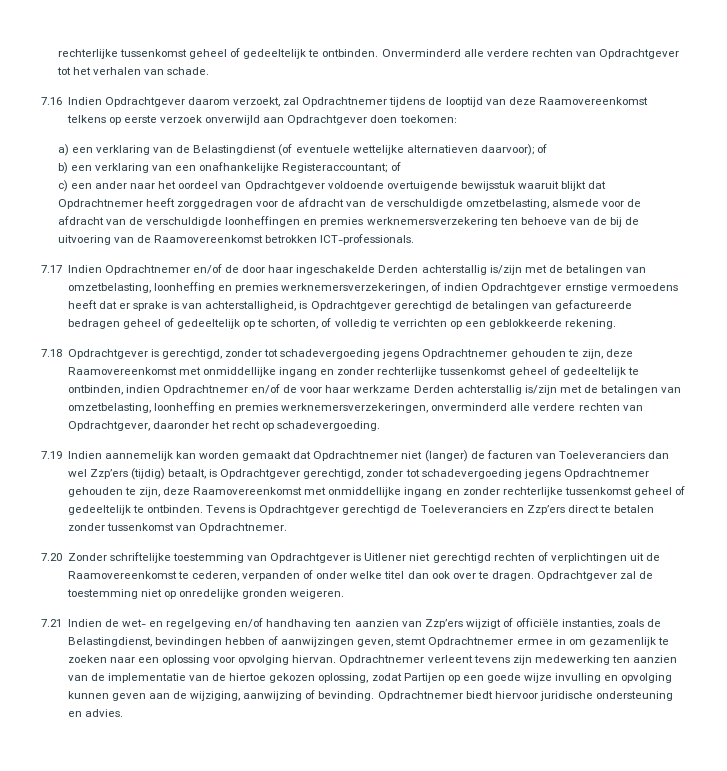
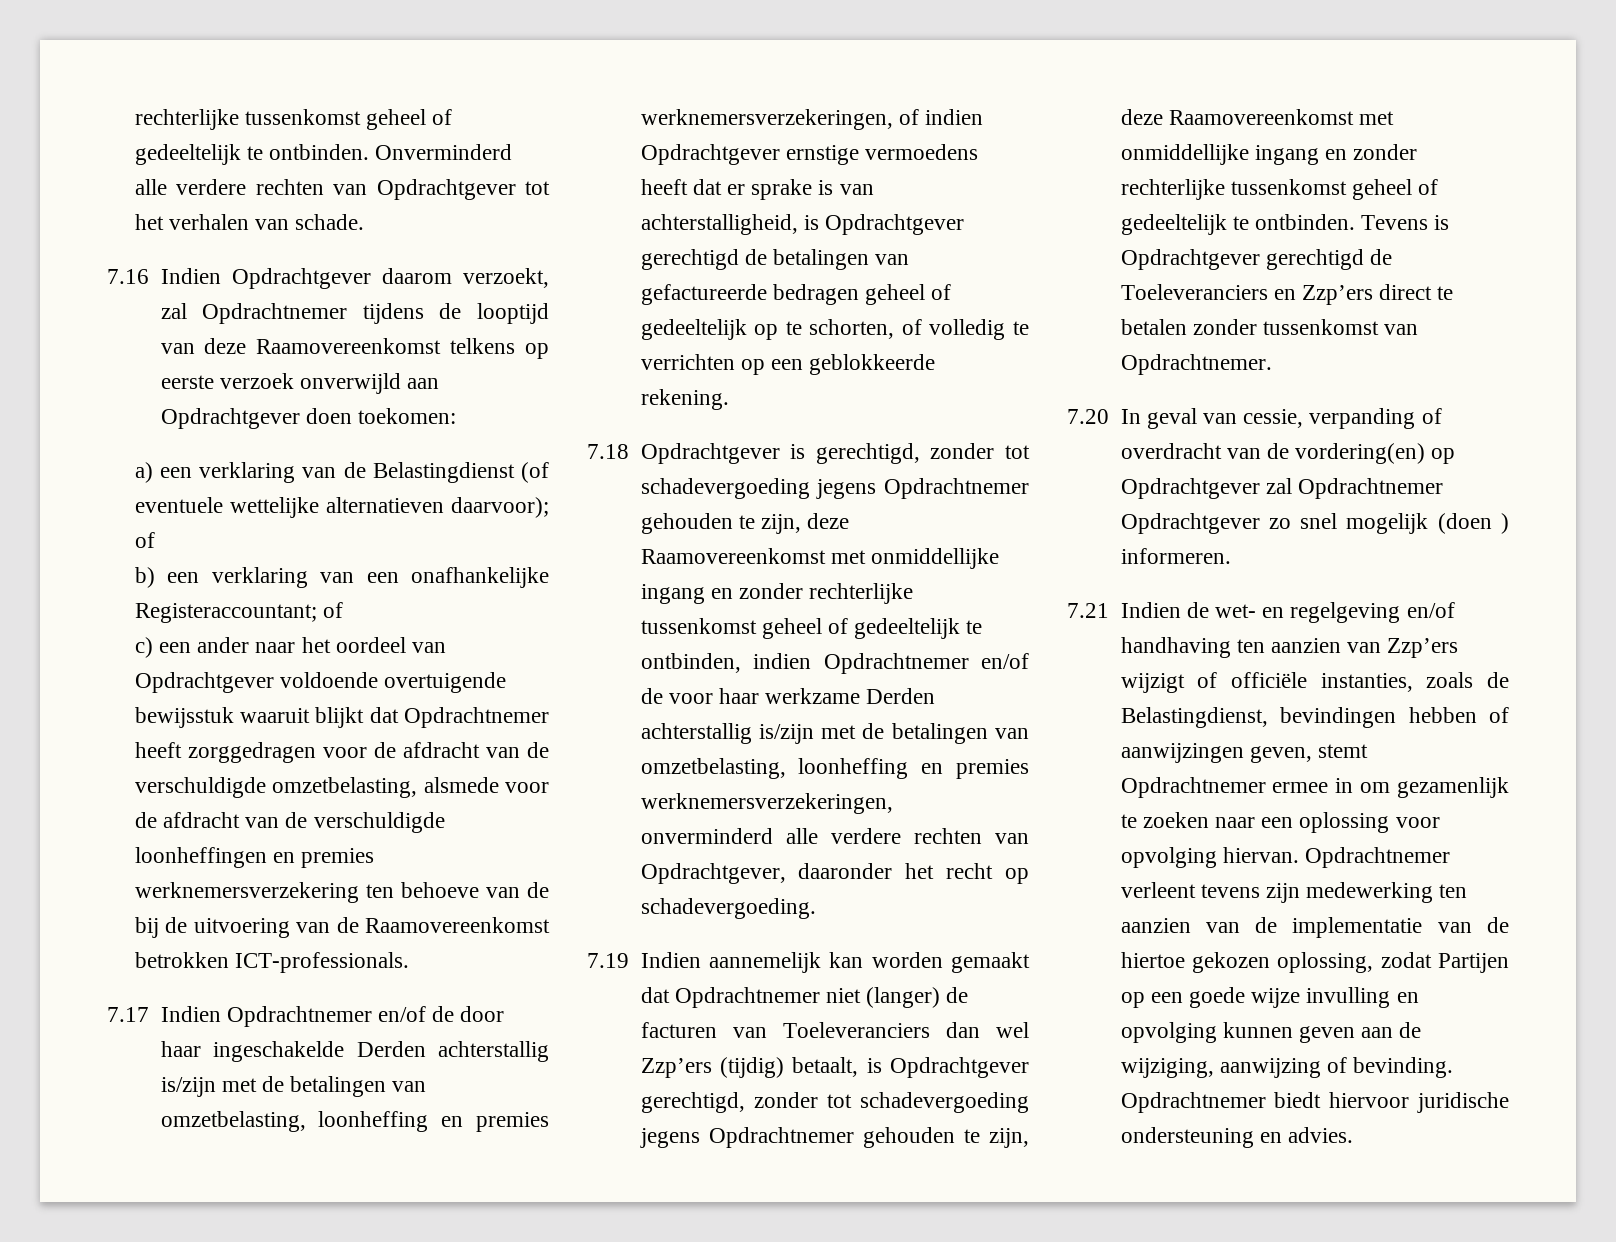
[67,552,661,563] [67,570,654,581] [66,589,345,599] Zonder schriftelijke toestemming van Opdrachtgever is Uitlener niet gerechtigd rechten of verplichtingen uit de Raamovereenkomst te cederen, verpanden of onder welke titel dan ook over te dragen. Opdrachtgever zal de toestemming niet op onredelijke gronden weigeren. -> [1120,408,1442,429] [1120,443,1456,464] [1120,478,1443,499] [1120,513,1509,534] [1120,548,1231,564] In geval van cessie, verpanding of overdracht van de vordering(en) op Opdrachtgever zal Opdrachtnemer Opdrachtgever zo snel mogelijk (doen ) informeren.

